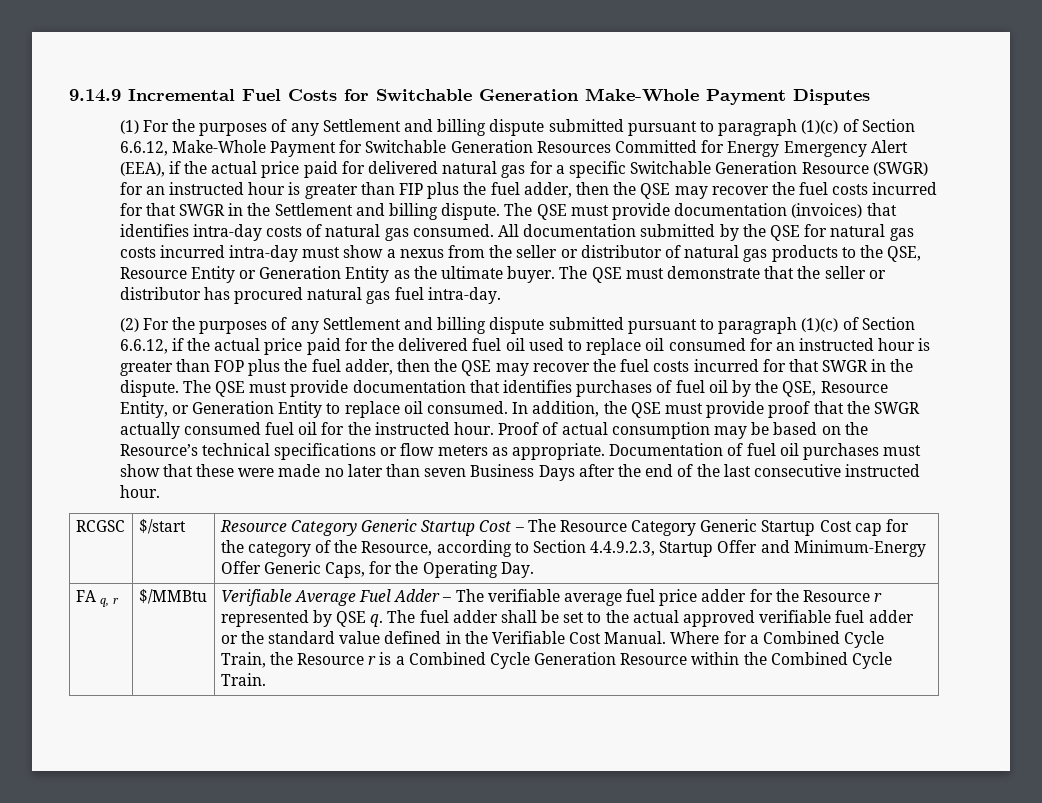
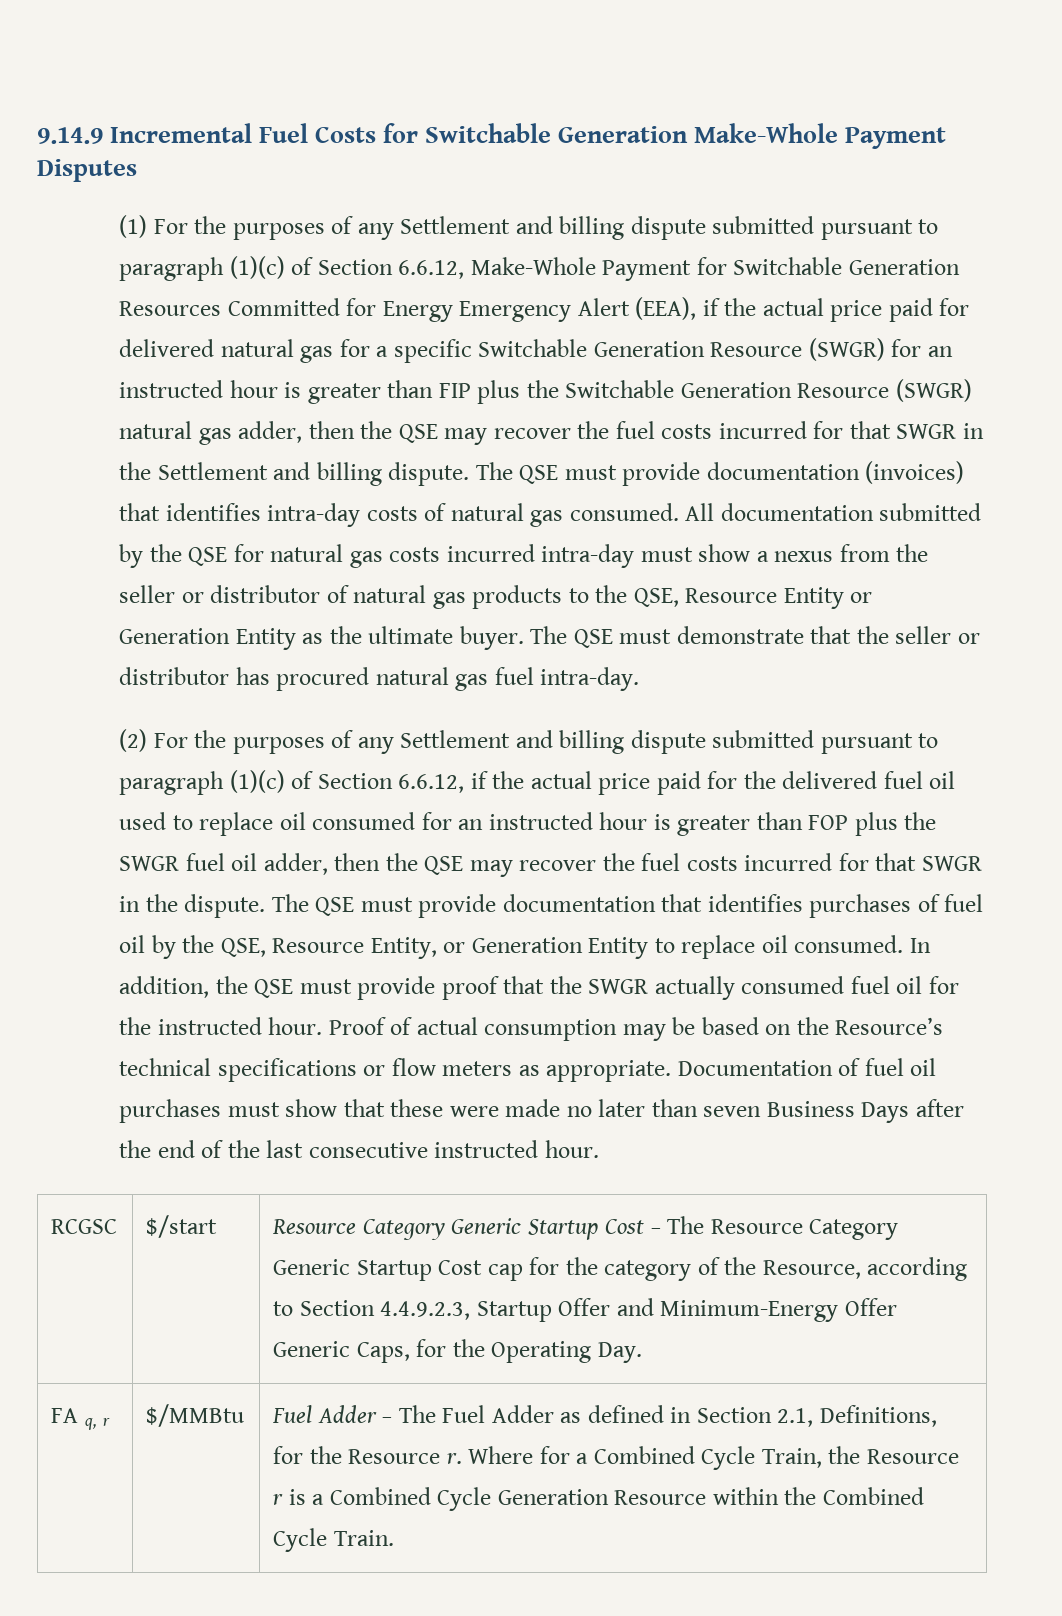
[490,182,520,195] fuel -> [565,379,972,402] [119,421,232,445] Switchable Generation Resource (SWGR) natural gas
[311,359,341,372] fuel -> [119,853,258,871] SWGR fuel oil
[220,589,356,606] Verifiable Average -> (245, 1415) none
[487,589,883,606] [220,610,914,627] [220,631,667,644] verifiable average fuel price adder for the Resource r represented by QSE q. The fuel adder shall be set to the actual approved verifiable fuel adder or the standard value defined in the Verifiable Cost Manual. -> [442,1405,937,1427] [273,1446,462,1464] Fuel Adder as defined in Section 2.1, Definitions, for the Resource r.

